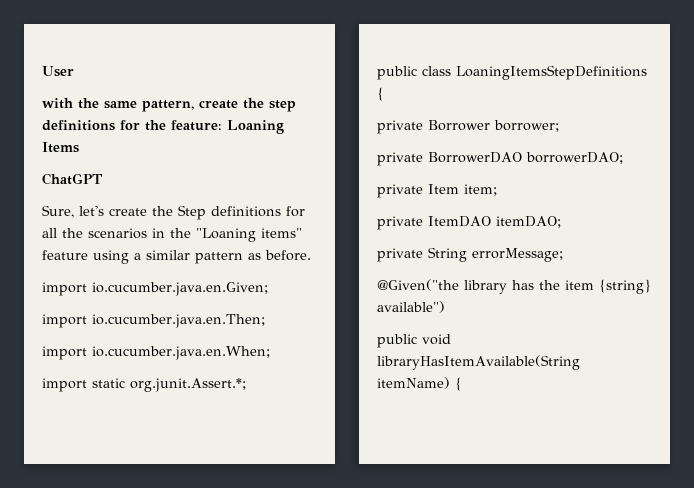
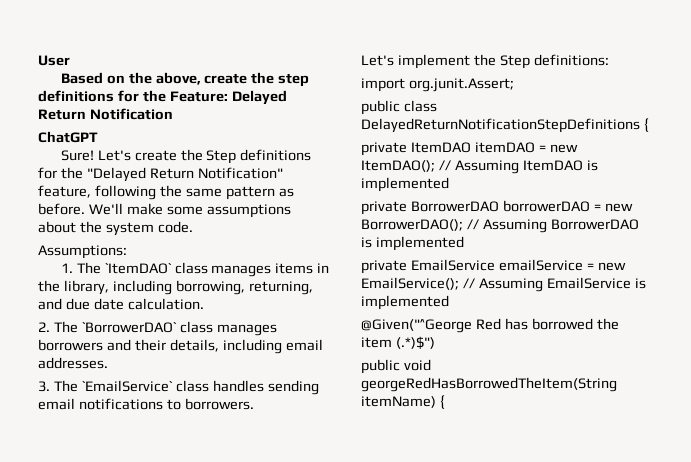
[42,98,194,112] with the same pattern, -> [60,72,201,85] Based on the above,
[171,120,284,134] [42,142,79,153] feature: Loaning Items -> [169,90,287,105] [38,108,173,120] Feature: Delayed Return Notification
[42,205,104,218] Sure, let's -> [60,150,131,161] Sure! Let's
[42,228,302,242] [42,250,311,264] [42,282,268,296] [42,314,265,328] [42,346,270,360] [42,378,246,392] all the scenarios in the "Loaning items" feature using a similar pattern as before. // import io.cucumber.java.en.Given; // import io.cucumber.java.en.Then; // import io.cucumber.java.en.When; // import static org.junit.Assert.*; -> [60,167,283,182] [38,185,294,200] [38,203,291,218] [38,221,193,236] [38,245,127,259] [60,262,330,277] [38,280,313,295] [38,298,204,310] [38,321,277,336] [38,339,323,354] [38,357,108,369] [38,380,319,395] [38,398,254,410] [361,54,609,69] [361,78,514,92] the "Delayed Return Notification" feature, following the same pattern as before. We'll make some assumptions about the system code. // Assumptions: // 1. The `ItemDAO` class manages items in the library, including borrowing, returning, and due date calculation. // 2. The `BorrowerDAO` class manages borrowers and their details, including email addresses. // 3. The `EmailService` class handles sending email notifications to borrowers. // Let's implement the Step definitions: // import org.junit.Assert;
[456,65,647,80] LoaningItemsStepDefinitions -> [361,118,640,133] DelayedReturnNotificationStepDefinitions
[428,120,559,132] [377,152,623,166] [377,184,497,198] [377,216,561,230] [377,247,563,262] [377,279,651,294] [377,301,445,313] Borrower borrower; // private BorrowerDAO borrowerDAO; // private Item item; // private ItemDAO itemDAO; // private String errorMessage; // @Given("the library has the item {string} available") -> [410,142,578,153] [361,160,598,174] [361,177,449,192] [361,200,633,215] [361,219,639,233] [361,236,464,251] [361,259,626,274] [361,277,646,292] [361,295,449,310] [361,318,619,333] [361,336,435,350] ItemDAO itemDAO = new ItemDAO(); // Assuming ItemDAO is implemented // private BorrowerDAO borrowerDAO = new BorrowerDAO(); // Assuming BorrowerDAO is implemented // private EmailService emailService = new EmailService(); // Assuming EmailService is implemented // @Given("^George Red has borrowed the item (.*)$")
[377,355,580,370] libraryHasItemAvailable(String -> [361,377,617,392] georgeRedHasBorrowedTheItem(String

